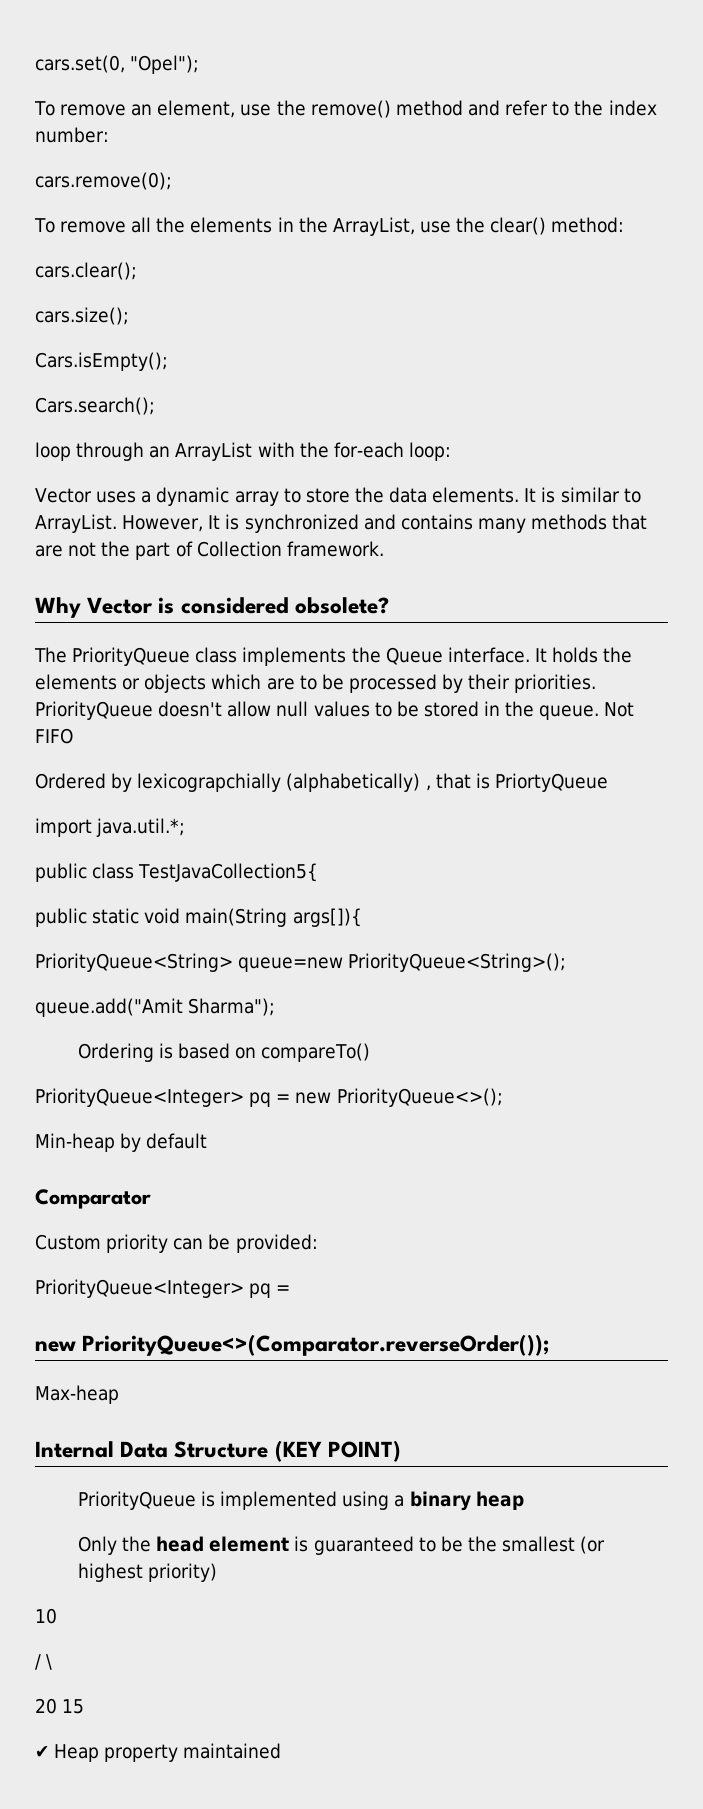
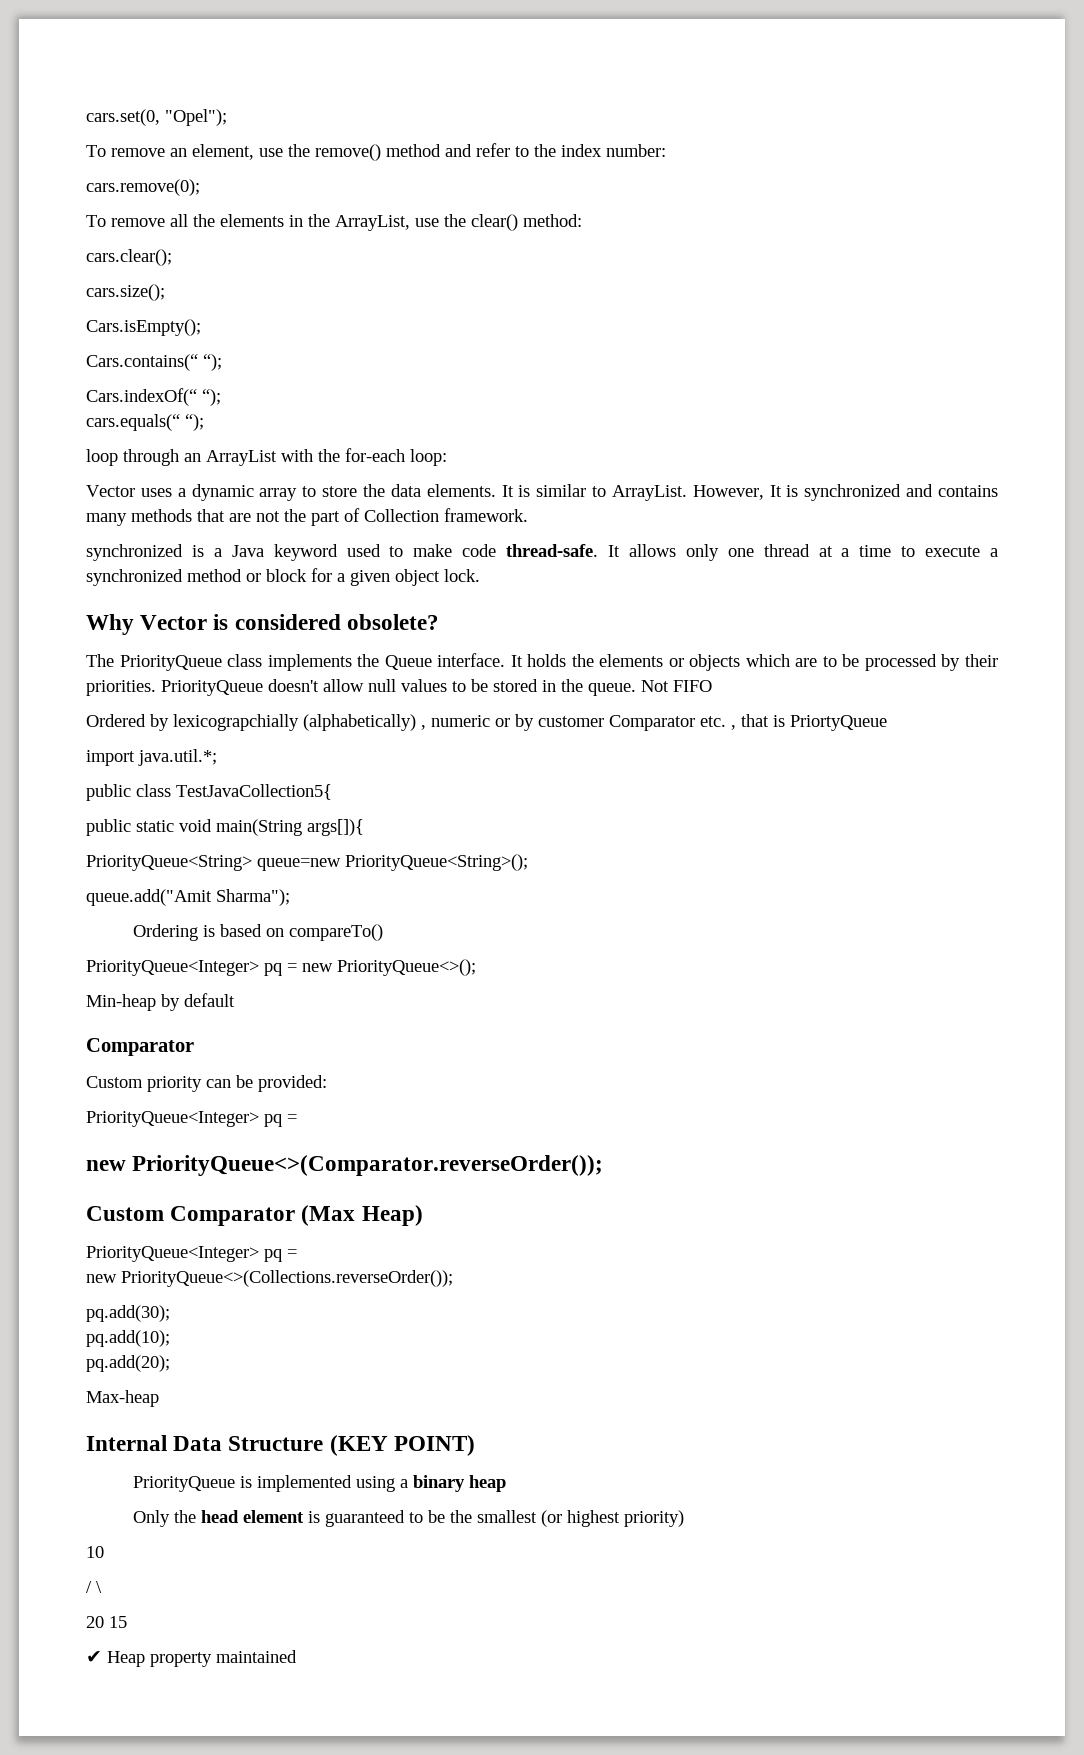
[35,397,155,415] Cars.search(); -> [86,354,222,371] [86,388,221,406] [86,414,204,431] Cars.contains(“ “); // Cars.indexOf(“ “); // cars.equals(“ “);
(384, 549) none -> [86,544,998,561] [86,568,480,586] // synchronized is a Java keyword used to make code thread-safe. It allows only one thread at a time to execute a synchronized method or block for a given object lock.
(431, 788) none -> [431,714,736,731] numeric or by customer Comparator etc. ,
(551, 1345) none -> [86,1205,423,1226] [86,1246,297,1262] [86,1270,453,1287] [86,1305,170,1322] [86,1330,170,1347] [86,1355,170,1372] // Custom Comparator (Max Heap) // PriorityQueue<Integer> pq = // new PriorityQueue<>(Collections.reverseOrder()); // pq.add(30); // pq.add(10); // pq.add(20);

